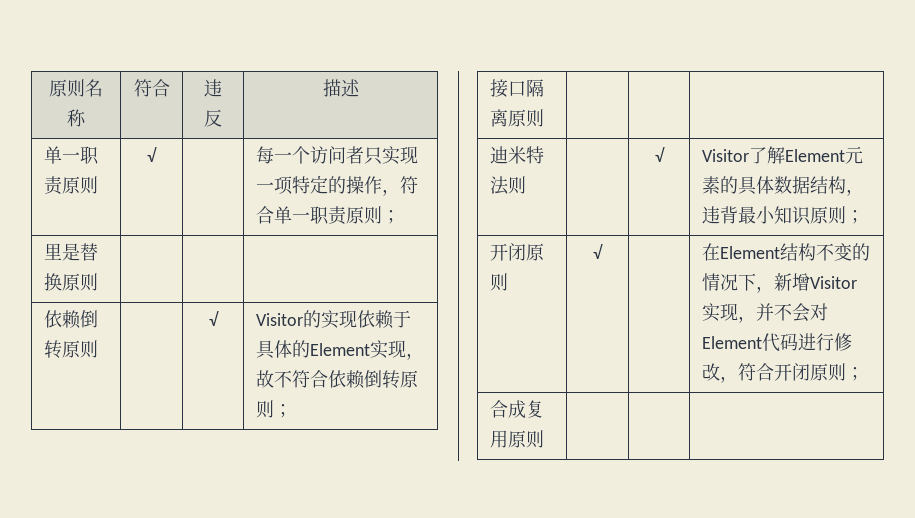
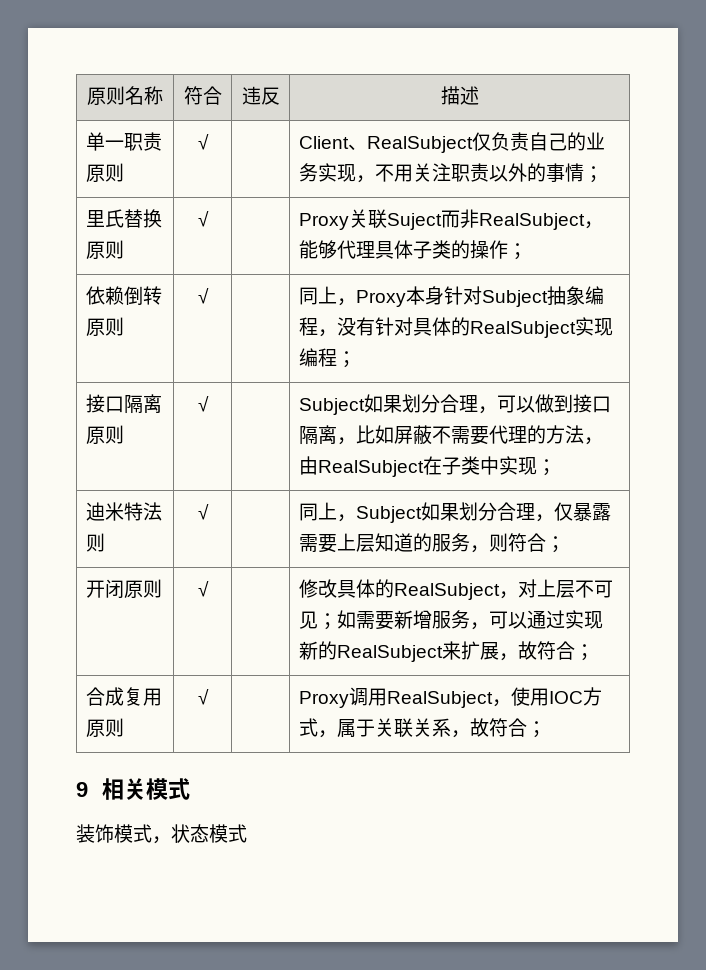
[256,146,419,165] [256,175,419,196] [256,206,383,225] 每一个访问者只实现一项特定的操作，符合单一职责原则 -> [298,132,605,153] [298,163,584,183] Client、RealSubject仅负责自己的业务实现，不用关注职责以外的事情
[62,243,81,261] 是 -> [104,209,124,228] 氏
(99, 282) | | -> [197,211,209,227] [298,209,603,230] [298,240,527,260] √ | | Proxy关联Suject而非RealSubject，能够代理具体子类的操作；
[208,311,219,326] [256,310,412,329] [256,340,425,360] [256,370,419,389] [256,400,293,418] [490,79,545,98] [490,109,545,127] | √ | Visitor的实现依赖于具体的Element实现，故不符合依赖倒转原则； // 接口隔离原则 | | | -> [197,288,209,304] [298,286,604,307] [298,317,613,338] [298,348,356,368] [85,394,162,414] [85,425,124,444] [197,396,209,412] [298,394,611,415] [298,425,603,445] [298,456,556,477] √ | | 同上，Proxy本身针对Subject抽象编程，没有针对具体的RealSubject实现编程； // 接口隔离原则 | √ | | Subject如果划分合理，可以做到接口隔离，比如屏蔽不需要代理的方法，由RealSubject在子类中实现；
[654,147,665,162] [702,146,864,164] [702,176,865,196] [702,206,865,225] [490,243,545,261] [490,273,509,291] [593,244,603,259] [702,243,871,261] [702,273,858,293] [702,303,829,323] [702,333,853,352] [702,363,865,383] [490,400,545,418] [490,430,545,448] | √ | Visitor了解Element元素的具体数据结构，违背最小知识原则； // 开闭原则 | √ | | 在Element结构不变的情况下，新增Visitor实现，并不会对Element代码进行修改，符合开闭原则； // 合成复用原则 | | | -> [197,504,209,520] [298,502,611,523] [298,533,565,553] [85,579,162,599] [197,581,209,597] [298,579,613,600] [298,610,603,630] [298,641,594,662] [85,687,162,706] [85,718,124,737] [197,689,209,705] [298,687,602,708] [298,718,546,738] [76,778,190,800] [76,824,247,844] √ | | 同上，Subject如果划分合理，仅暴露需要上层知道的服务，则符合； // 开闭原则 | √ | | 修改具体的RealSubject，对上层不可见；如需要新增服务，可以通过实现新的RealSubject来扩展，故符合； // 合成复用原则 | √ | | Proxy调用RealSubject，使用IOC方式，属于关联关系，故符合； // 9相关模式 // 装饰模式，状态模式

